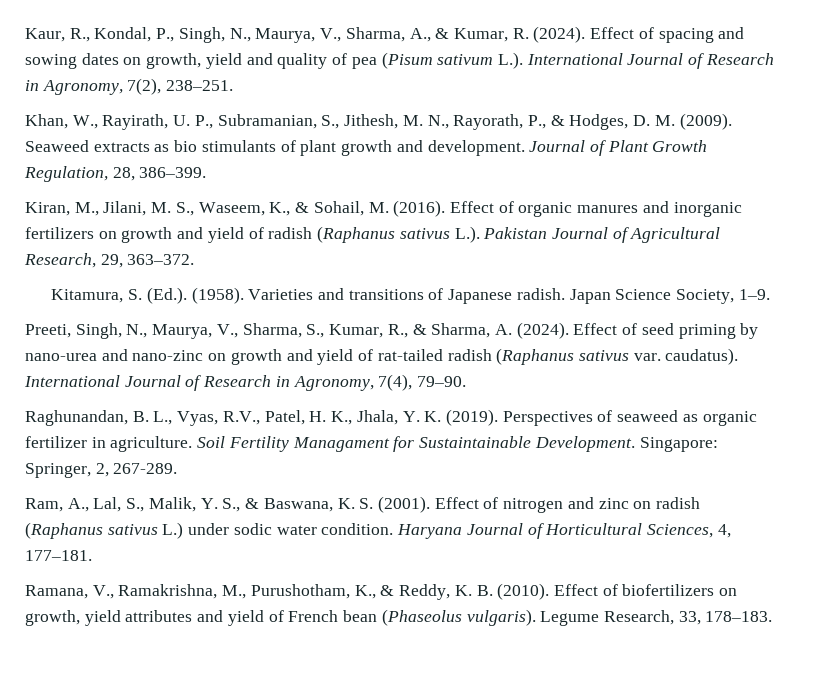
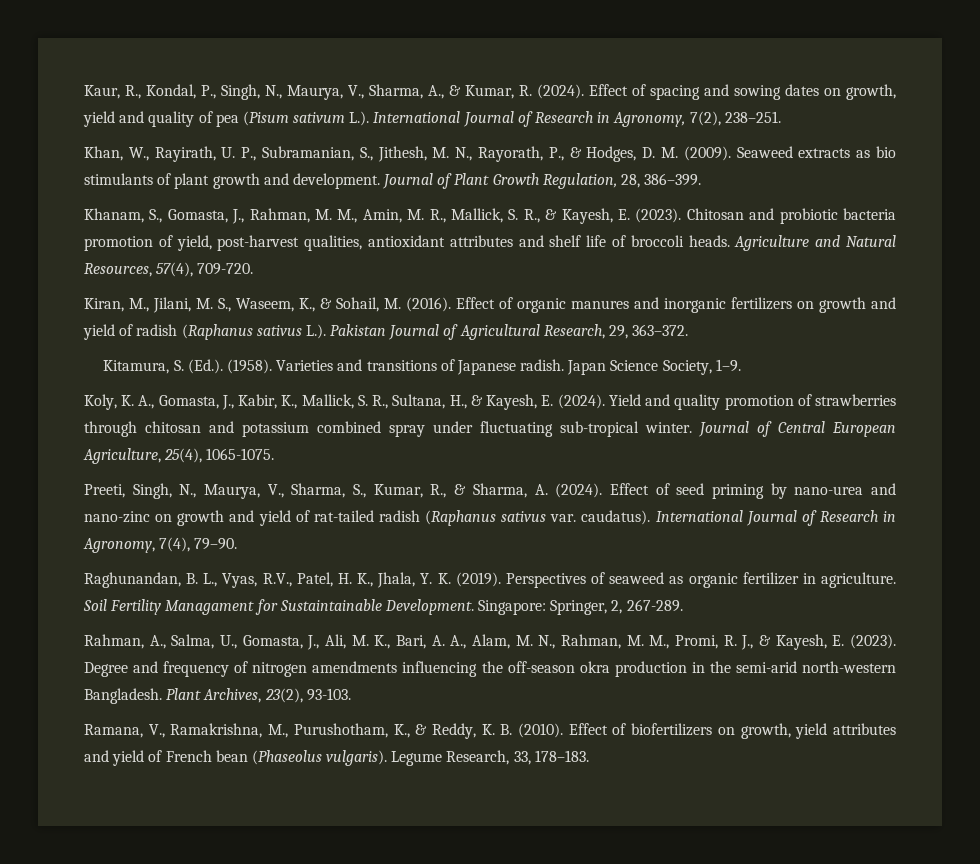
(207, 172) none -> [84,208,896,224] [84,235,896,251] [84,262,254,277] // Khanam, S., Gomasta, J., Rahman, M. M., Amin, M. R., Mallick, S. R., & Kayesh, E. (2023). Chitosan and probiotic bacteria promotion of yield, post-harvest qualities, antioxidant attributes and shelf life of broccoli heads. Agriculture and Natural Resources, 57(4), 709-720.
(770, 294) none -> [84,394,896,410] [84,421,896,437] [83,448,275,464] // Koly, K. A., Gomasta, J., Kabir, K., Mallick, S. R., Sultana, H., & Kayesh, E. (2024). Yield and quality promotion of strawberries through chitosan and potassium combined spray under fluctuating sub-tropical winter. Journal of Central European Agriculture, 25(4), 1065-1075.
[25,496,701,513] [25,522,731,539] [25,550,92,561] Ram, A., Lal, S., Malik, Y. S., & Baswana, K. S. (2001). Effect of nitrogen and zinc on radish (Raphanus sativus L.) under sodic water condition. Haryana Journal of Horticultural Sciences, 4, 177–181. -> [84,634,896,650] [84,661,896,677] [84,688,351,704] Rahman, A., Salma, U., Gomasta, J., Ali, M. K., Bari, A. A., Alam, M. N., Rahman, M. M., Promi, R. J., & Kayesh, E. (2023). Degree and frequency of nitrogen amendments influencing the off-season okra production in the semi-arid north-western Bangladesh. Plant Archives, 23(2), 93-103.

